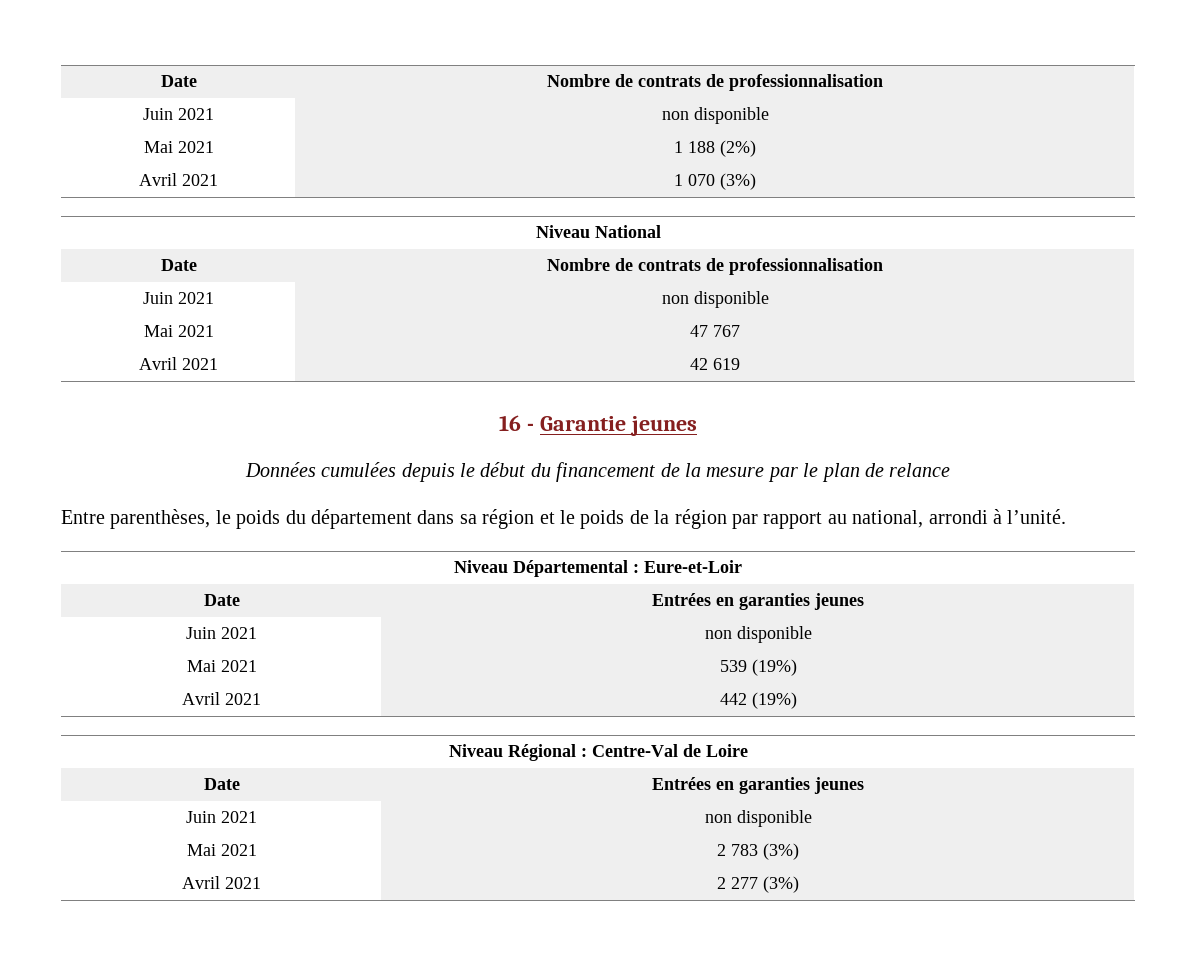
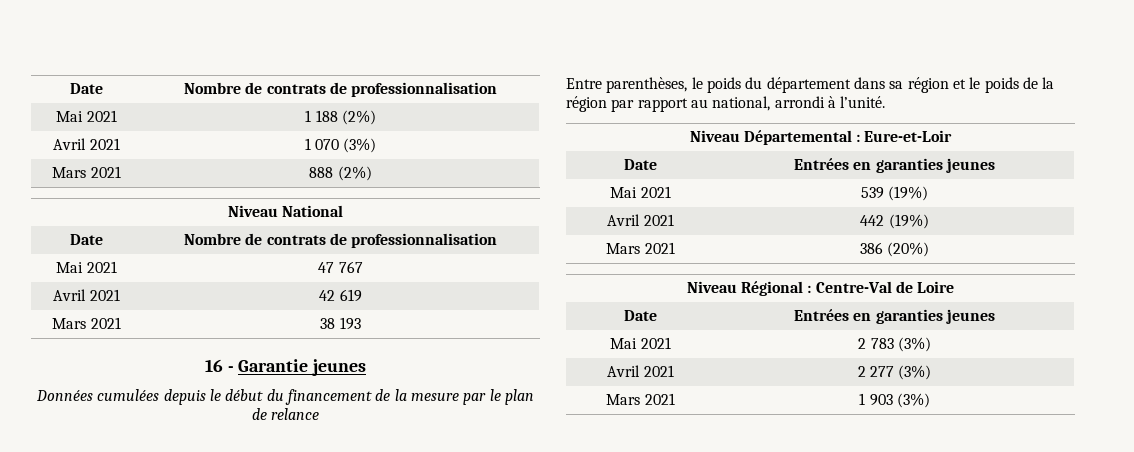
[160,75,197,87] [547,74,883,91] [143,108,214,120] [661,107,769,124] Date | Nombre de contrats de professionnalisation // Juin 2021 | non disponible -> [70,83,103,94] [183,82,498,97] Date | Nombre de contrats de professionnalisation
(756, 181) none -> [52,166,121,178] [309,166,372,181] // Mars 2021 | 888 (2%)
[143,292,214,304] [661,291,769,308] // Juin 2021 | non disponible -> (498, 240) none
(740, 364) none -> [52,317,121,329] [320,317,361,330] // Mars 2021 | 38 193
[186,627,257,639] [704,626,812,643] // Juin 2021 | non disponible -> (995, 165) none
(797, 700) none -> [606,242,675,254] [859,242,930,257] // Mars 2021 | 386 (20%)
[186,811,257,823] [704,810,812,827] // Juin 2021 | non disponible -> (995, 316) none
(799, 884) none -> [606,393,675,405] [859,393,930,408] // Mars 2021 | 1 903 (3%)

